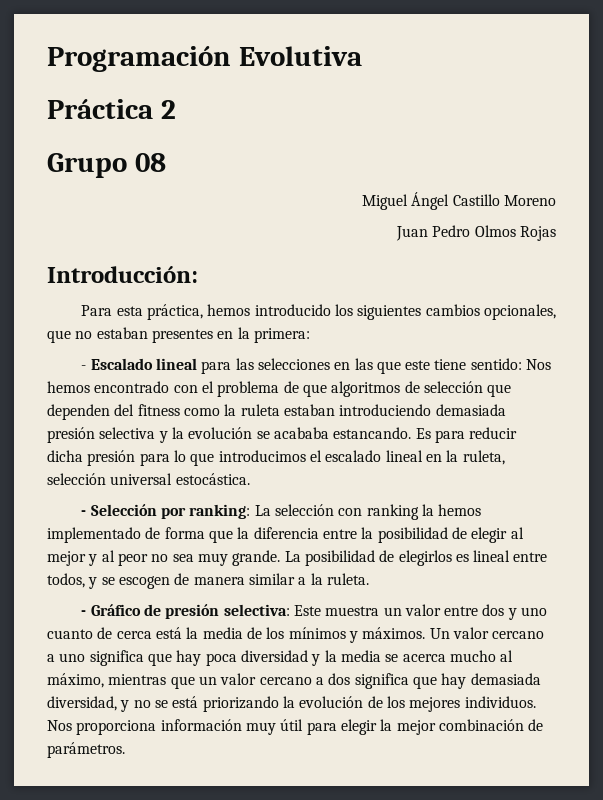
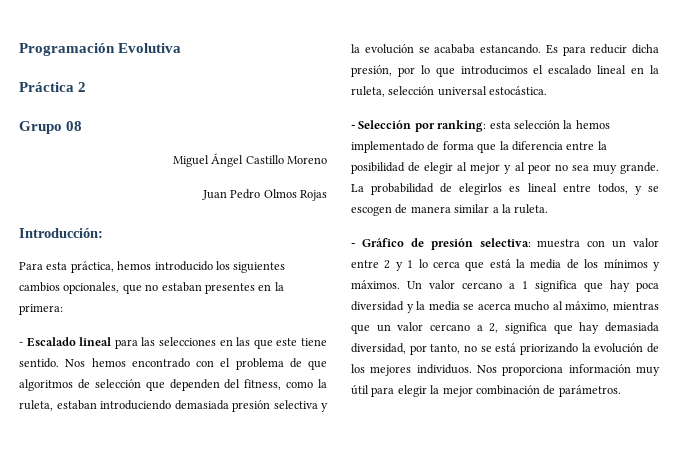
[470,358,522,370] sentido: -> [19,358,59,368] sentido.
[137,404,180,416] fitness -> [244,379,282,390] fitness,
[240,404,280,416] ruleta -> [19,400,53,411] ruleta,
[87,450,170,466] presión para -> [351,65,415,77] presión, por
[254,504,419,520] La selección con ranking -> [489,120,560,129] esta selección
[304,550,375,566] posibilidad -> [371,183,435,195] probabilidad
[293,605,380,616] Este muestra -> [537,239,606,248] muestra con
[482,604,548,620] [47,627,152,639] dos y uno cuanto de cerca -> [384,259,485,271] 2 y 1 lo cerca que
[59,653,86,662] uno -> [522,281,528,289] 1
[328,673,351,685] dos -> [489,323,499,333] 2,
[120,700,130,712] y -> [409,344,461,355] por tanto,

